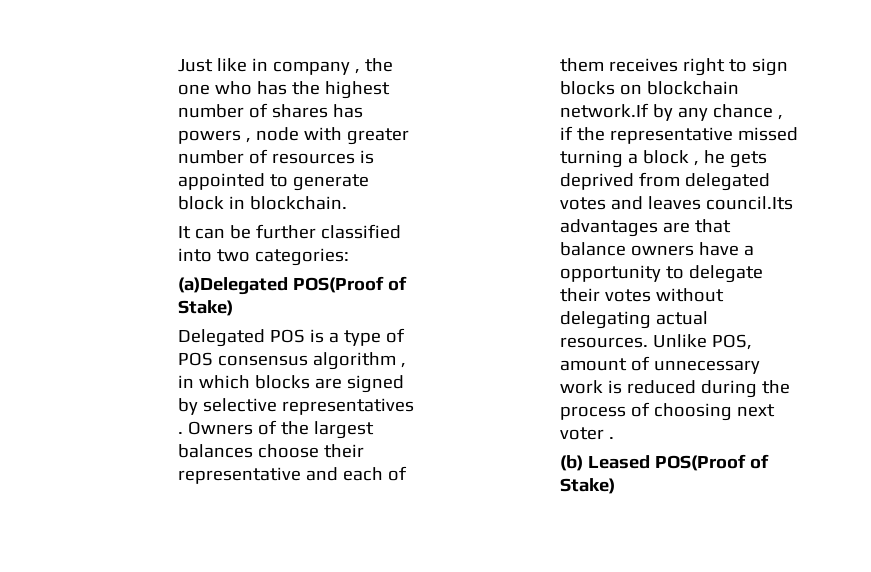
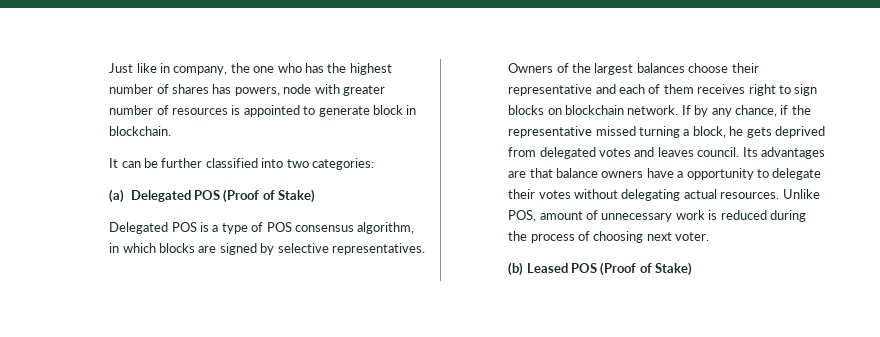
[273,61,361,75] company , -> [173,66,228,75] company,
[178,130,252,144] powers , -> [234,87,280,96] powers,
[178,276,385,295] (a)Delegated POS(Proof -> [109,189,260,203] (a) Delegated POS (Proof
[313,352,407,370] algorithm , -> [357,222,415,234] algorithm,
[282,398,415,415] [178,432,184,434] representatives . -> [331,243,425,255] representatives.
[560,103,784,121] network.If by any chance , -> [627,105,777,117] network. If by any chance,
[643,150,700,166] block , -> [692,126,726,138] block,
[706,196,794,210] council.Its -> [697,147,758,157] council. Its
[560,427,615,440] voter . -> [675,232,710,241] voter.
[655,454,747,471] POS(Proof -> [571,262,637,276] POS (Proof

